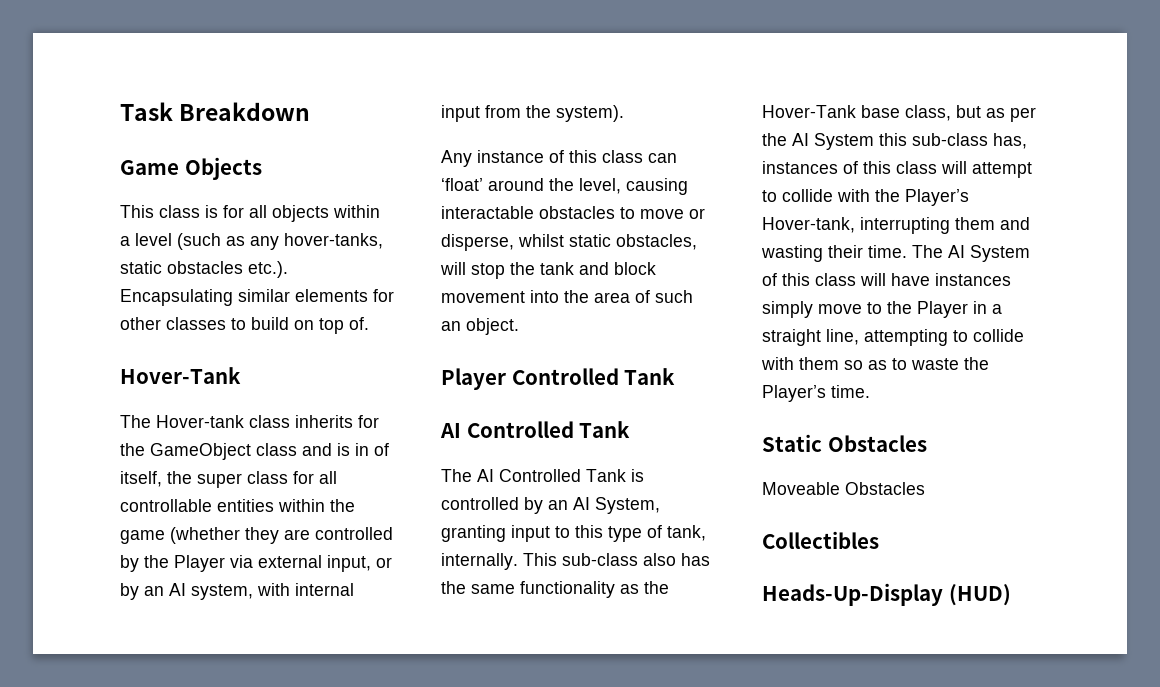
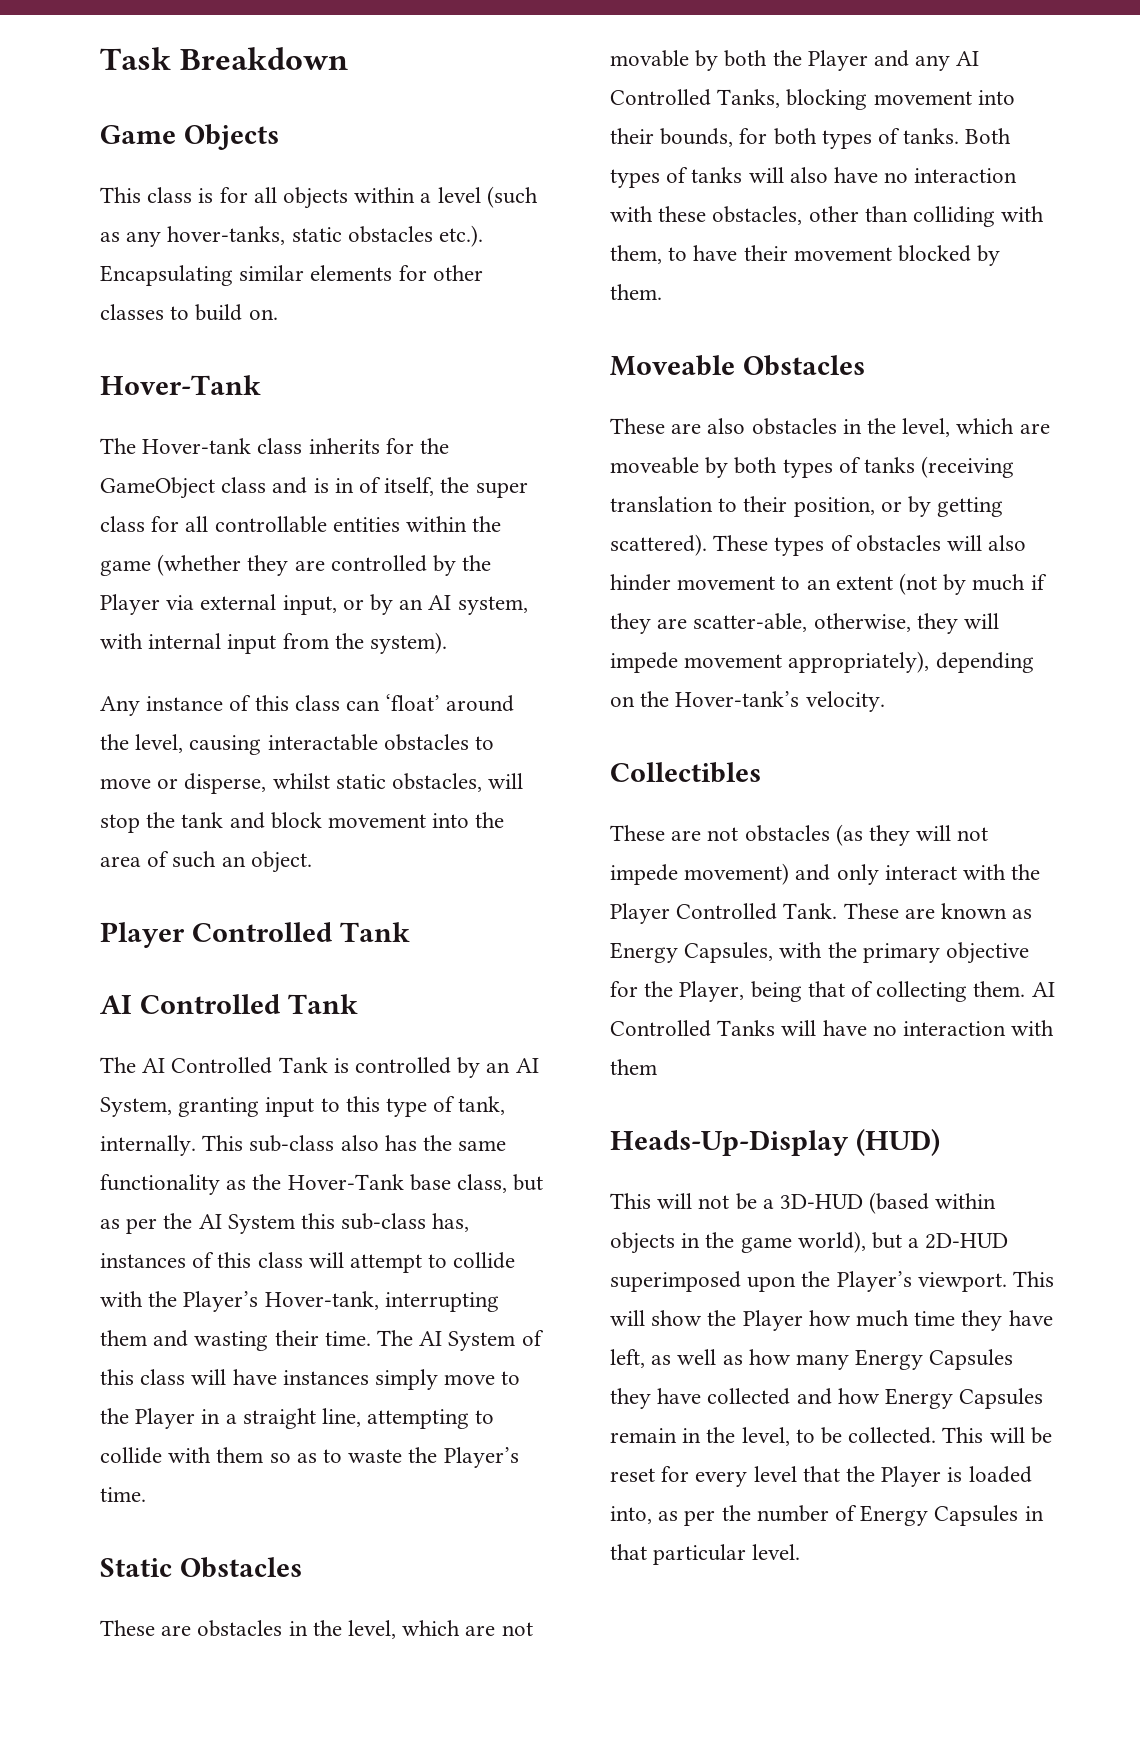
[294,317,369,334] on top of. -> [248,309,278,320] on.
[762,482,925,495] [762,531,879,549] [762,583,1011,606] Moveable Obstacles // Collectibles // Heads-Up-Display (HUD) -> [100,1620,533,1639] [610,50,980,71] [610,89,1015,110] [610,128,1012,149] [610,167,1018,188] [610,206,1045,227] [610,245,1001,266] [610,284,662,300] [610,355,865,376] [610,418,1050,437] [610,456,1015,478] [610,496,1004,517] [610,534,1027,556] [610,573,1047,595] [610,613,1000,634] [610,651,1034,673] [610,691,885,712] [610,762,761,783] [610,824,989,846] [610,863,1041,885] [610,903,1033,924] [610,942,1030,964] [610,981,1055,1002] [610,1020,1055,1037] [610,1059,657,1075] [610,1128,940,1156] [610,1192,997,1214] [610,1231,1009,1254] [610,1271,1055,1292] [610,1310,1053,1331] [610,1349,1014,1370] [610,1388,1044,1409] [610,1427,1052,1446] [610,1466,1032,1487] [610,1505,1044,1526] [610,1544,801,1565] These are obstacles in the level, which are not movable by both the Player and any AI Controlled Tanks, blocking movement into their bounds, for both types of tanks. Both types of tanks will also have no interaction with these obstacles, other than colliding with them, to have their movement blocked by them. // Moveable Obstacles // These are also obstacles in the level, which are moveable by both types of tanks (receiving translation to their position, or by getting scattered). These types of obstacles will also hinder movement to an extent (not by much if they are scatter-able, otherwise, they will impede movement appropriately), depending on the Hover-tank’s velocity. // Collectibles // These are not obstacles (as they will not impede movement) and only interact with the Player Controlled Tank. These are known as Energy Capsules, with the primary objective for the Player, being that of collecting them. AI Controlled Tanks will have no interaction with them // Heads-Up-Display (HUD) // This will not be a 3D-HUD (based within objects in the game world), but a 2D-HUD superimposed upon the Player’s viewport. This will show the Player how much time they have left, as well as how many Energy Capsules they have collected and how Energy Capsules remain in the level, to be collected. This will be reset for every level that the Player is loaded into, as per the number of Energy Capsules in that particular level.

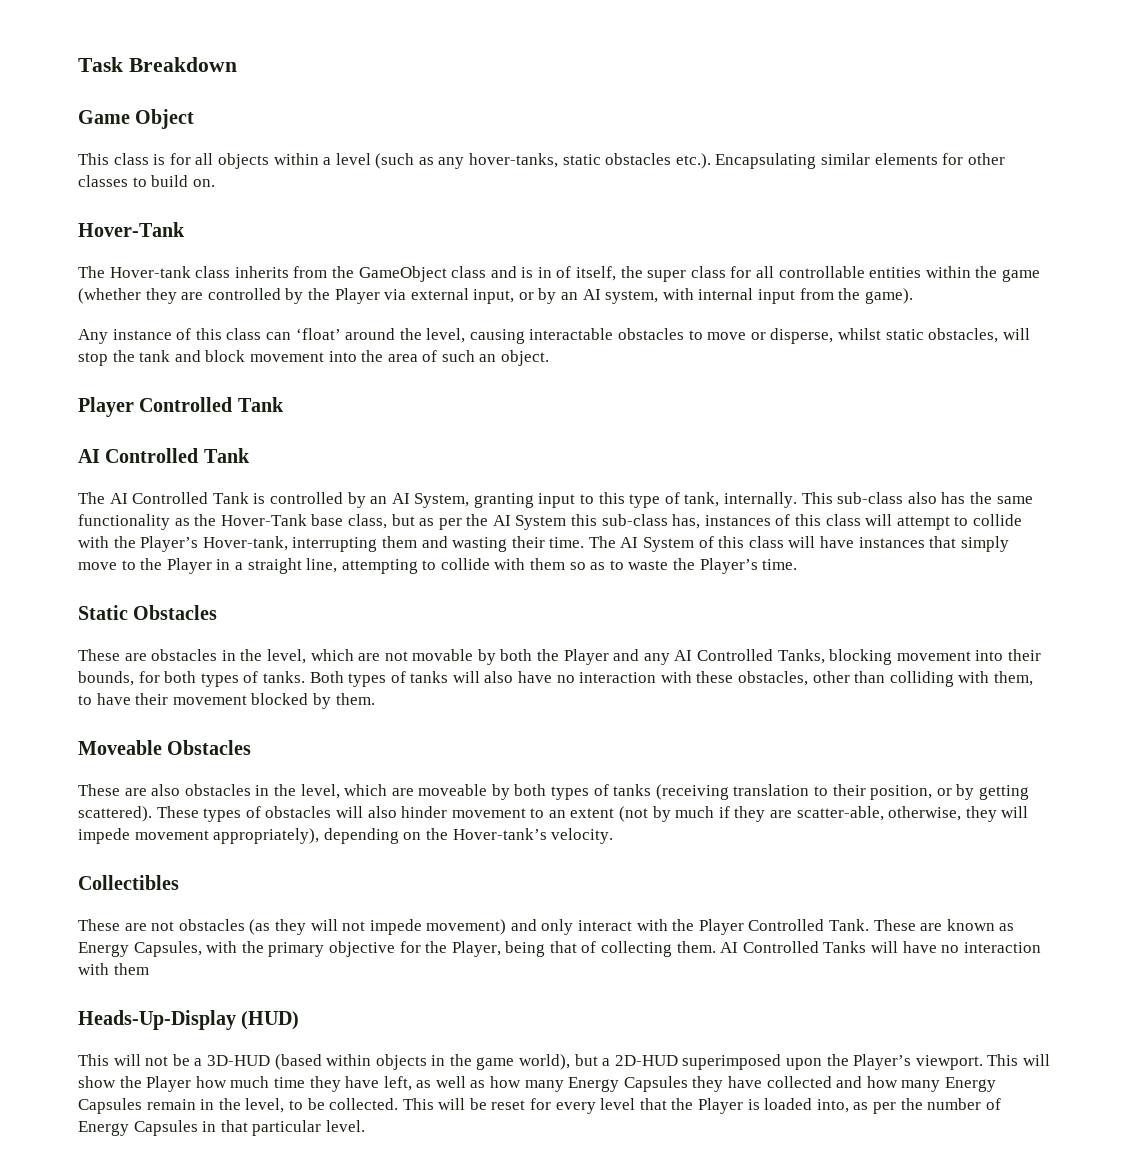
[183,124,279,150] Objects -> [135,109,195,129] Object
[385,438,414,454] for -> [293,266,328,278] from
[370,632,448,654] system). -> [864,288,913,304] game).
(369, 1377) none -> [929,536,957,548] that
(880, 1396) none -> [901,1080,941,1092] many

